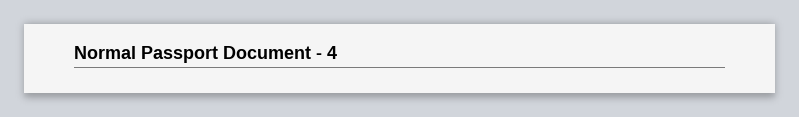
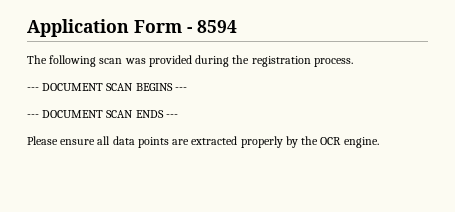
[74,46,337,63] Normal Passport Document - 4 -> [27,19,237,37] [27,55,353,67] [27,83,187,91] [27,110,178,118] [27,136,379,148] Application Form - 8594 // The following scan was provided during the registration process. // --- DOCUMENT SCAN BEGINS --- // --- DOCUMENT SCAN ENDS --- // Please ensure all data points are extracted properly by the OCR engine.

